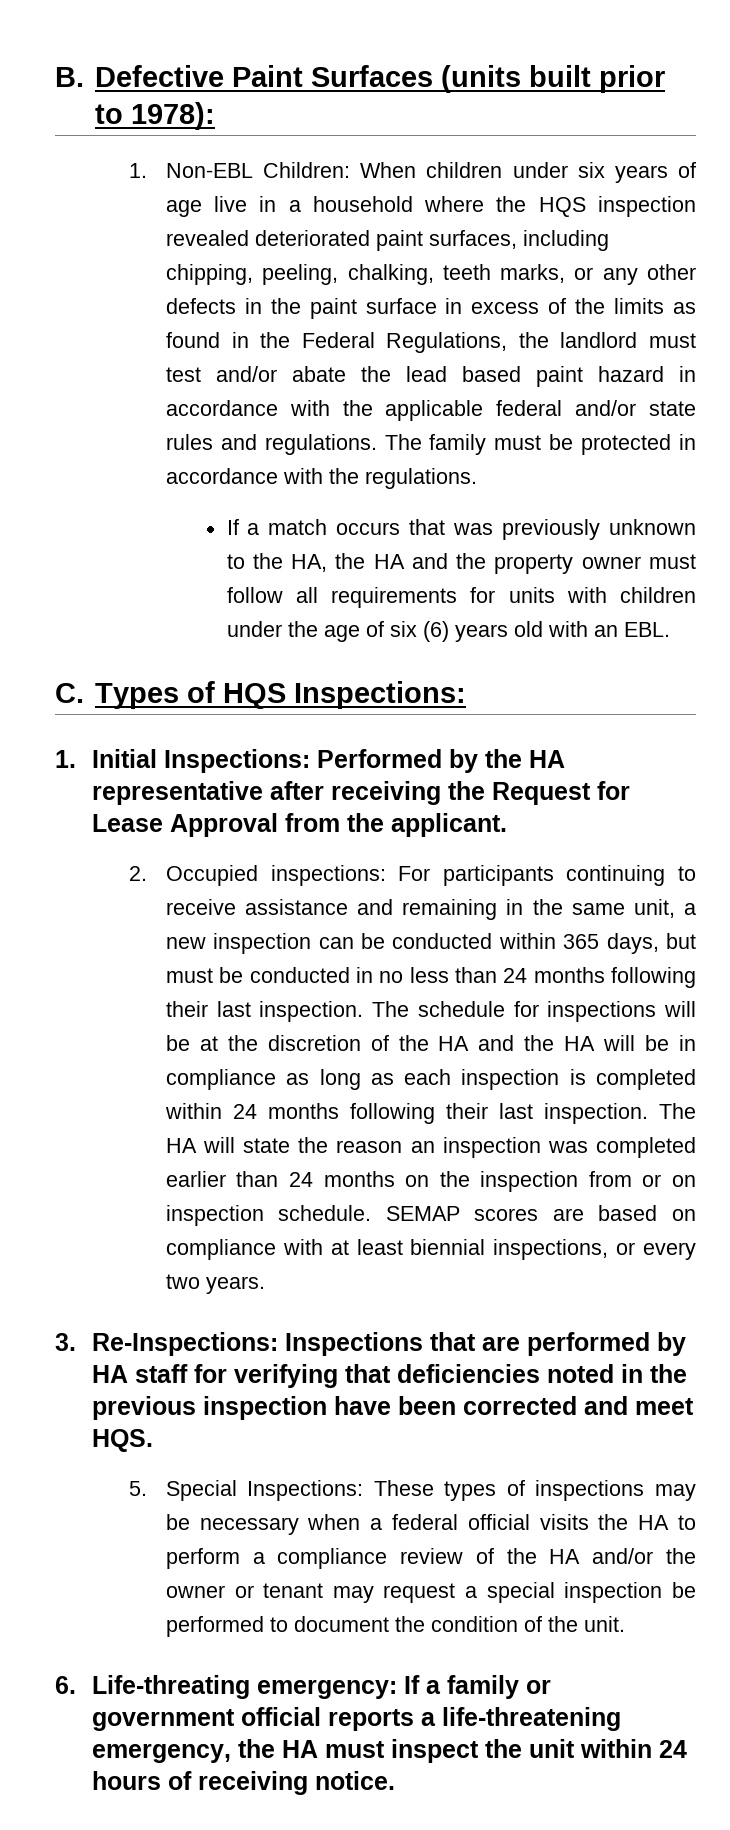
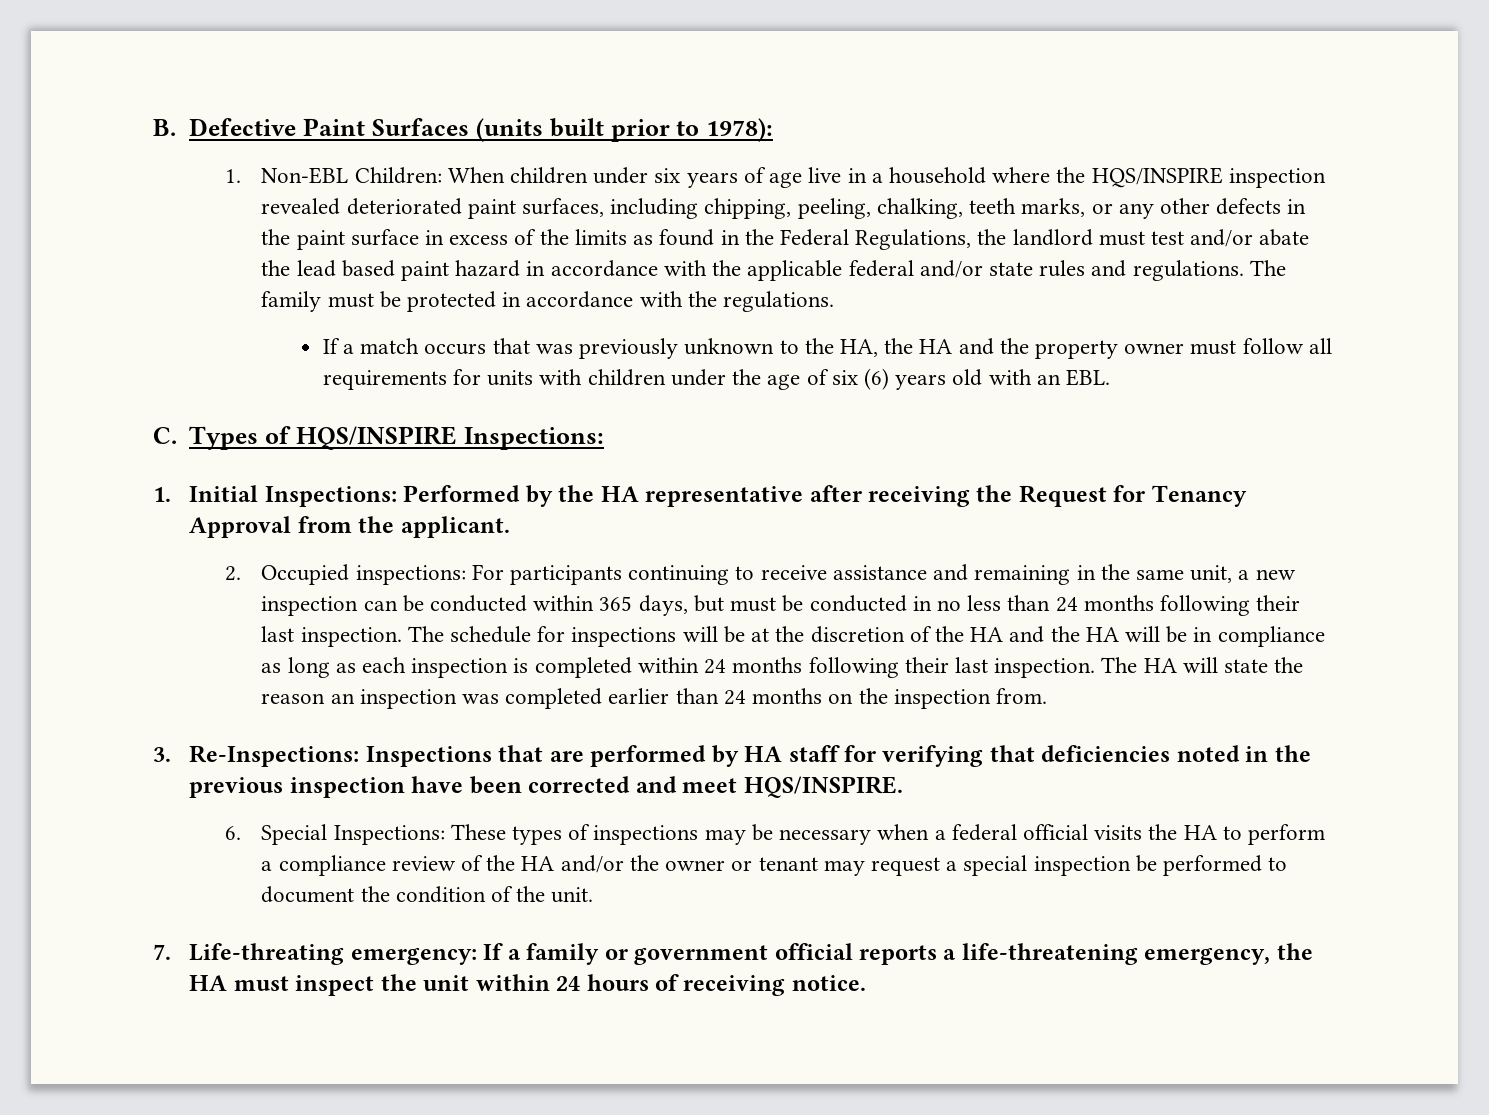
[538,197,586,217] HQS -> [1091,167,1223,188] HQS/INSPIRE
[222,683,286,709] HQS -> [295,426,457,450] HQS/INSPIRE
[91,814,163,832] Lease -> [1151,485,1247,507] Tenancy
[588,1171,697,1187] [165,1205,696,1226] [165,1239,696,1260] [165,1274,265,1294] from or on inspection schedule. SEMAP scores are based on compliance with at least biennial inspections, or every two years. -> [995,688,1047,704] from.
[91,1429,153,1452] [128,1481,147,1496] HQS. // 5. -> [743,776,903,798] [225,826,242,840] HQS/INSPIRE. // 6.
[55,1676,76,1694] 6. -> [153,944,171,960] 7.

